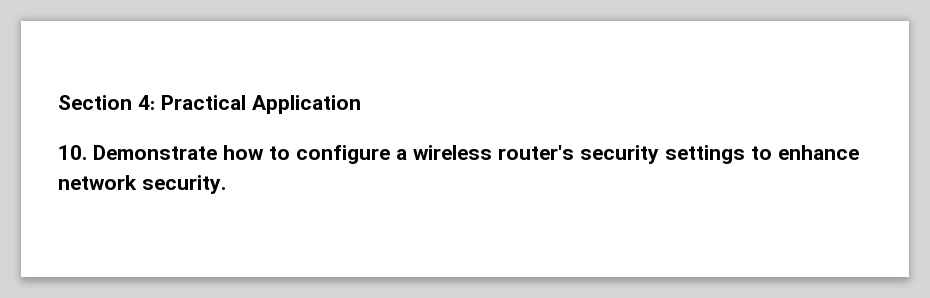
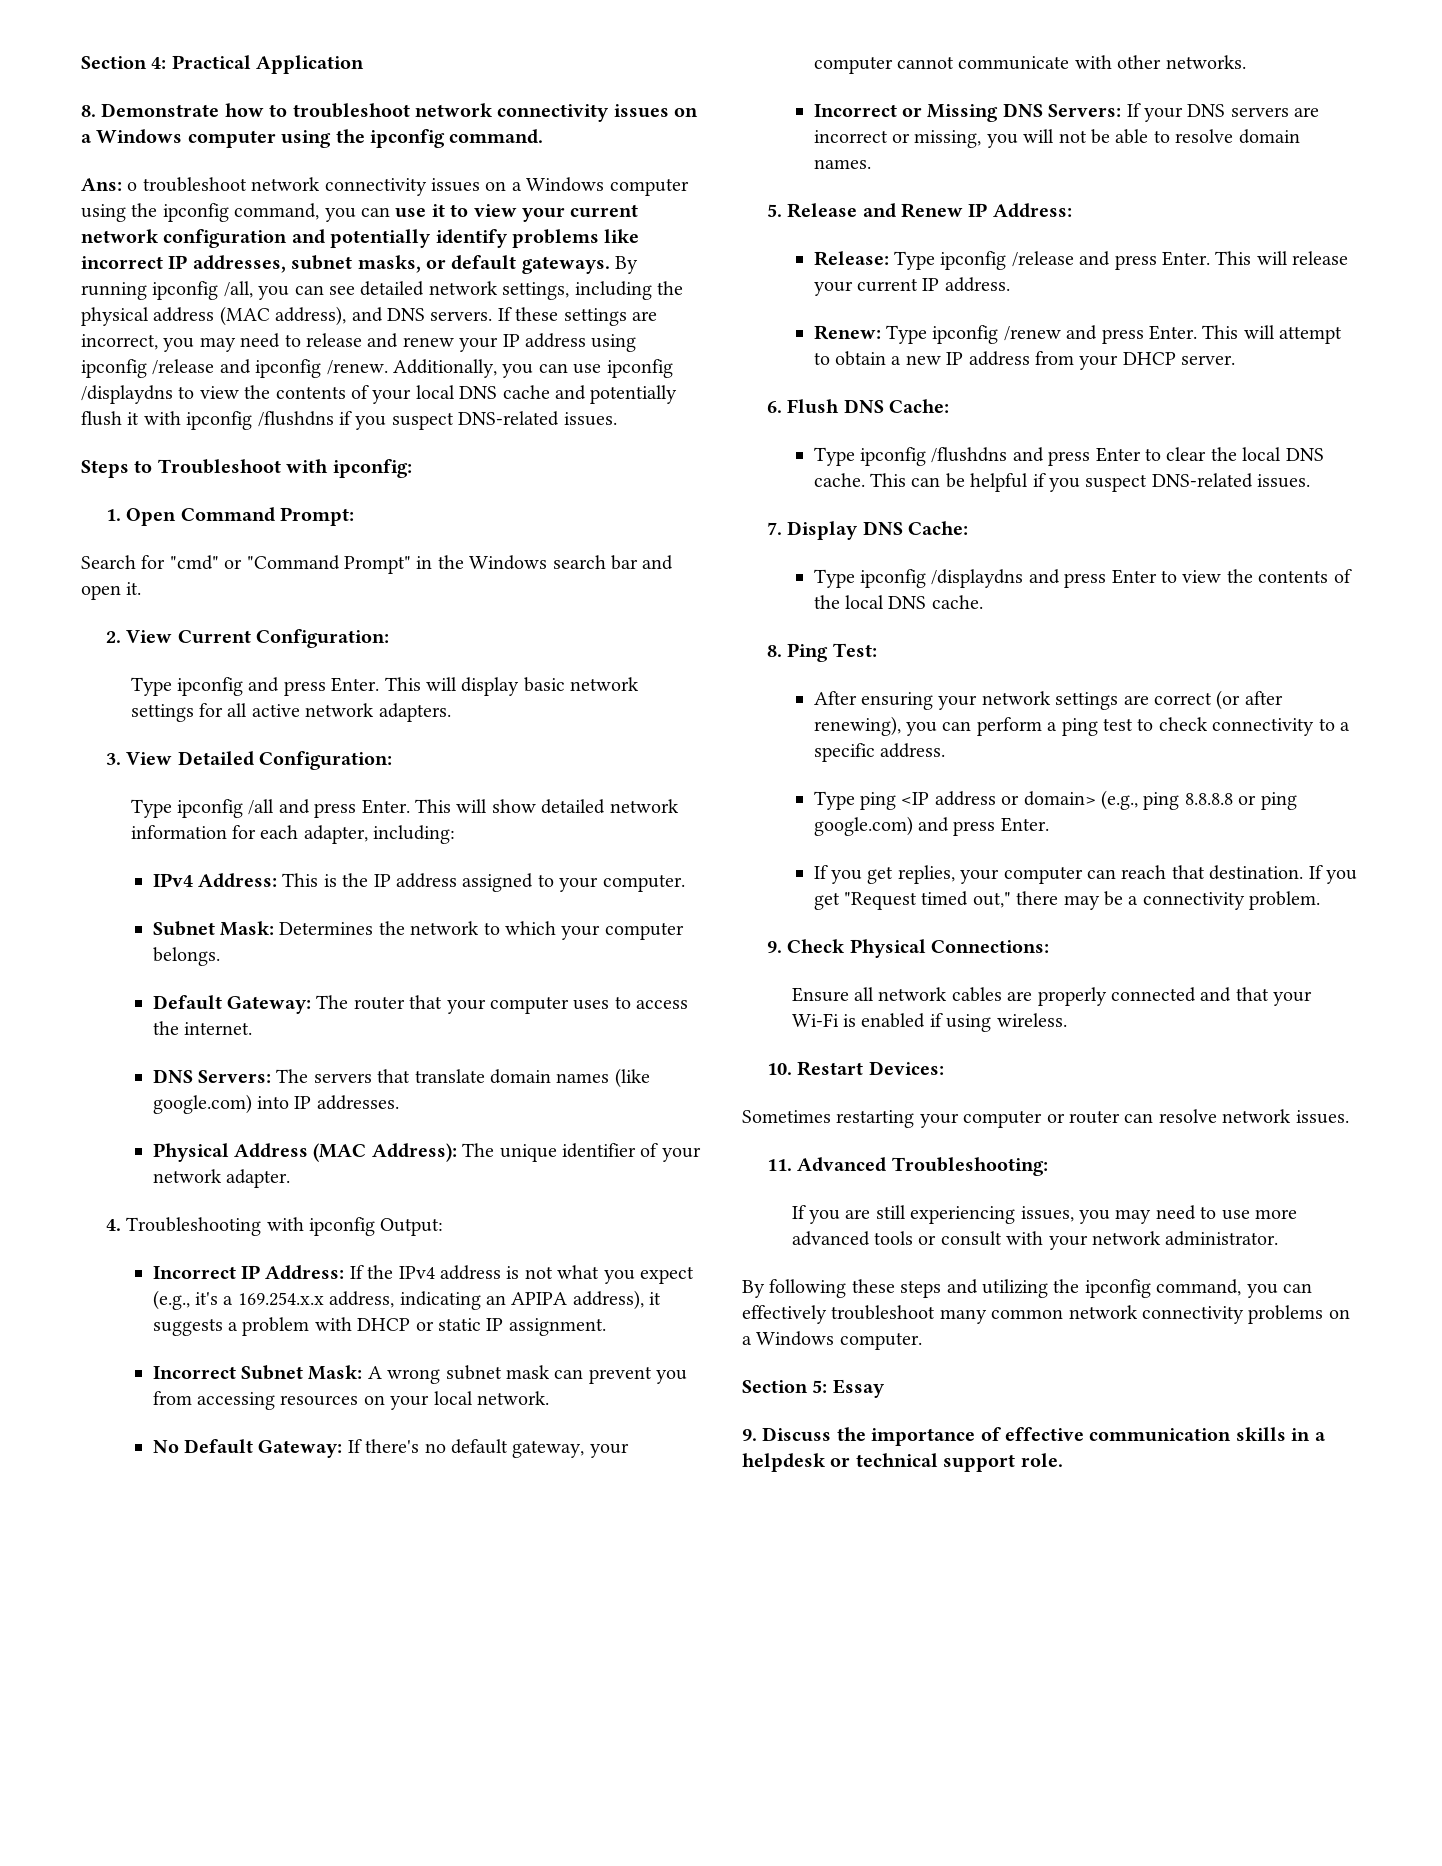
[58,145,87,160] 10. -> [81,105,96,117] 8.
[296,145,859,164] [58,175,226,194] configure a wireless router's security settings to enhance network security. -> [292,103,699,122] [81,129,544,148] [81,177,689,196] [81,203,639,222] [81,229,640,248] [81,255,639,274] [81,281,683,300] [81,306,657,326] [81,333,637,352] [81,359,673,378] [81,385,678,404] [81,411,617,430] [81,459,412,478] [105,507,354,526] [81,555,674,574] [81,582,142,600] [105,629,389,648] [130,677,640,696] [130,703,451,722] [105,751,392,770] [130,799,679,818] [130,825,456,844] [152,873,685,892] [152,921,684,940] [152,947,220,966] [152,995,689,1014] [152,1021,252,1035] [152,1068,650,1088] [152,1094,399,1114] [152,1143,701,1162] [152,1169,290,1188] [105,1217,444,1236] [152,1265,694,1284] [152,1290,662,1310] [152,1317,606,1336] [152,1365,688,1384] [152,1391,549,1410] [152,1439,629,1458] [813,55,1246,74] [813,103,1320,122] [813,129,1300,148] [813,159,871,169] [766,203,1072,218] [813,251,1349,270] [813,277,1010,296] [813,325,1343,344] [813,351,1236,370] [766,399,949,414] [813,447,1324,466] [813,473,1311,492] [766,521,968,540] [813,569,1352,588] [813,595,983,609] [766,643,877,662] [813,690,1283,710] [813,716,1350,736] [813,743,945,762] [813,790,1297,810] [813,816,1049,836] [813,865,1357,884] [813,891,1321,910] [766,939,1049,958] [791,987,1313,1006] [791,1013,1067,1032] [766,1061,944,1076] [742,1109,1349,1128] [766,1157,1048,1176] [791,1205,1297,1224] [791,1231,1279,1250] [742,1279,1312,1298] [742,1305,1350,1324] [742,1331,922,1350] [742,1379,885,1398] [742,1427,1326,1446] [742,1453,1063,1472] troubleshoot network connectivity issues on a Windows computer using the ipconfig command. // Ans: o troubleshoot network connectivity issues on a Windows computer using the ipconfig command, you can use it to view your current network configuration and potentially identify problems like incorrect IP addresses, subnet masks, or default gateways. By running ipconfig /all, you can see detailed network settings, including the physical address (MAC address), and DNS servers. If these settings are incorrect, you may need to release and renew your IP address using ipconfig /release and ipconfig /renew. Additionally, you can use ipconfig /displaydns to view the contents of your local DNS cache and potentially flush it with ipconfig /flushdns if you suspect DNS-related issues. // Steps to Troubleshoot with ipconfig: // 1. Open Command Prompt: // Search for "cmd" or "Command Prompt" in the Windows search bar and open it. // 2. View Current Configuration: // Type ipconfig and press Enter. This will display basic network settings for all active network adapters. // 3. View Detailed Configuration: // Type ipconfig /all and press Enter. This will show detailed network information for each adapter, including: // IPv4 Address: This is the IP address assigned to your computer. // Subnet Mask: Determines the network to which your computer belongs. // Default Gateway: The router that your computer uses to access the internet. // DNS Servers: The servers that translate domain names (like google.com) into IP addresses. // Physical Address (MAC Address): The unique identifier of your network adapter. // 4. Troubleshooting with ipconfig Output: // Incorrect IP Address: If the IPv4 address is not what you expect (e.g., it's a 169.254.x.x address, indicating an APIPA address), it suggests a problem with DHCP or static IP assignment. // Incorrect Subnet Mask: A wrong subnet mask can prevent you from accessing resources on your local network. // No Default Gateway: If there's no default gateway, your computer cannot communicate with other networks. // Incorrect or Missing DNS Servers: If your DNS servers are incorrect or missing, you will not be able to resolve domain names. // 5. Release and Renew IP Address: // Release: Type ipconfig /release and press Enter. This will release your current IP address. // Renew: Type ipconfig /renew and press Enter. This will attempt to obtain a new IP address from your DHCP server. // 6. Flush DNS Cache: // Type ipconfig /flushdns and press Enter to clear the local DNS cache. This can be helpful if you suspect DNS-related issues. // 7. Display DNS Cache: // Type ipconfig /displaydns and press Enter to view the contents of the local DNS cache. // 8. Ping Test: // After ensuring your network settings are correct (or after renewing), you can perform a ping test to check connectivity to a specific address. // Type ping <IP address or domain> (e.g., ping 8.8.8.8 or ping google.com) and press Enter. // If you get replies, your computer can reach that destination. If you get "Request timed out," there may be a connectivity problem. // 9. Check Physical Connections: // Ensure all network cables are properly connected and that your Wi-Fi is enabled if using wireless. // 10. Restart Devices: // Sometimes restarting your computer or router can resolve network issues. // 11. Advanced Troubleshooting: // If you are still experiencing issues, you may need to use more advanced tools or consult with your network administrator. // By following these steps and utilizing the ipconfig command, you can effectively troubleshoot many common network connectivity problems on a Windows computer. // Section 5: Essay // 9. Discuss the importance of effective communication skills in a helpdesk or technical support role.

